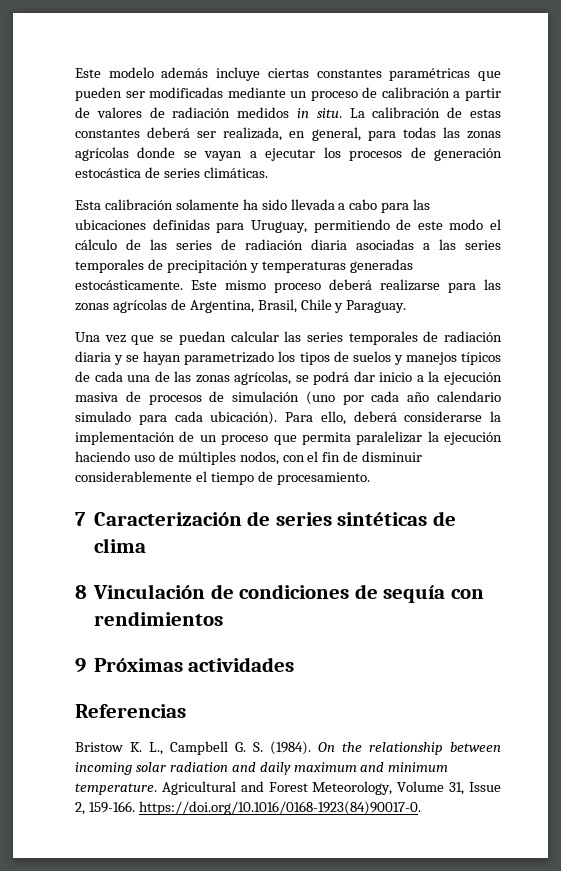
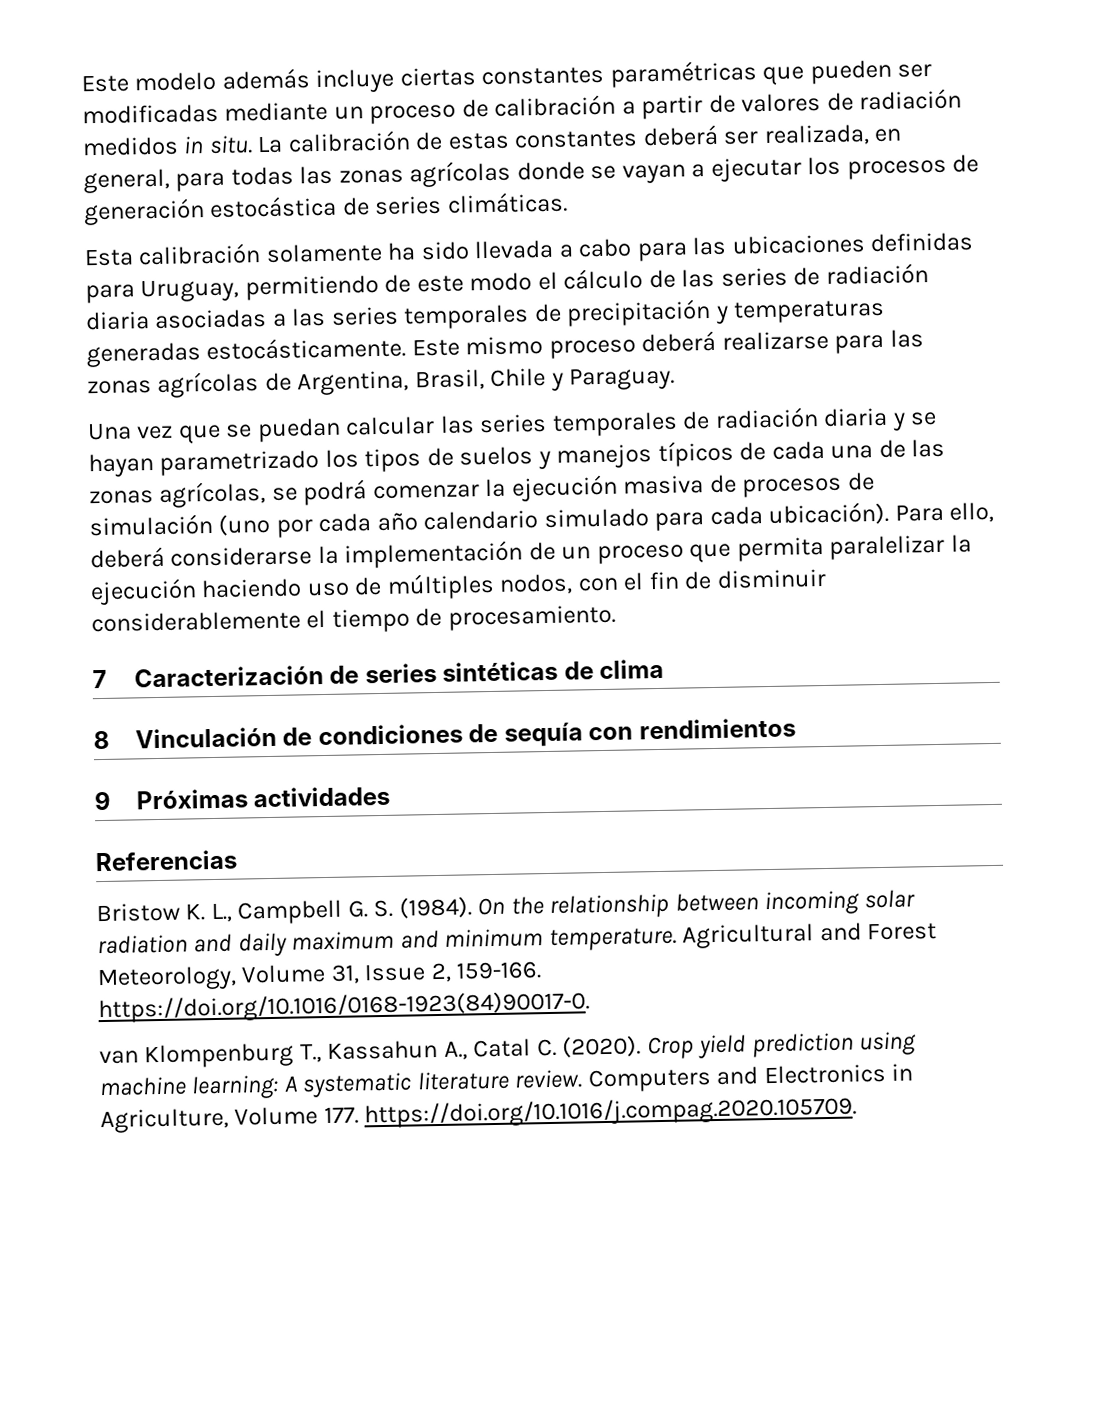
[353,371,424,382] dar inicio a -> [372,484,480,500] comenzar
(421, 808) none -> [99,1031,917,1069] [99,1063,914,1100] [100,1095,858,1134] // van Klompenburg T., Kassahun A., Catal C. (2020). Crop yield prediction using machine learning: A systematic literature review. Computers and Electronics in Agriculture, Volume 177. https://doi.org/10.1016/j.compag.2020.105709.

